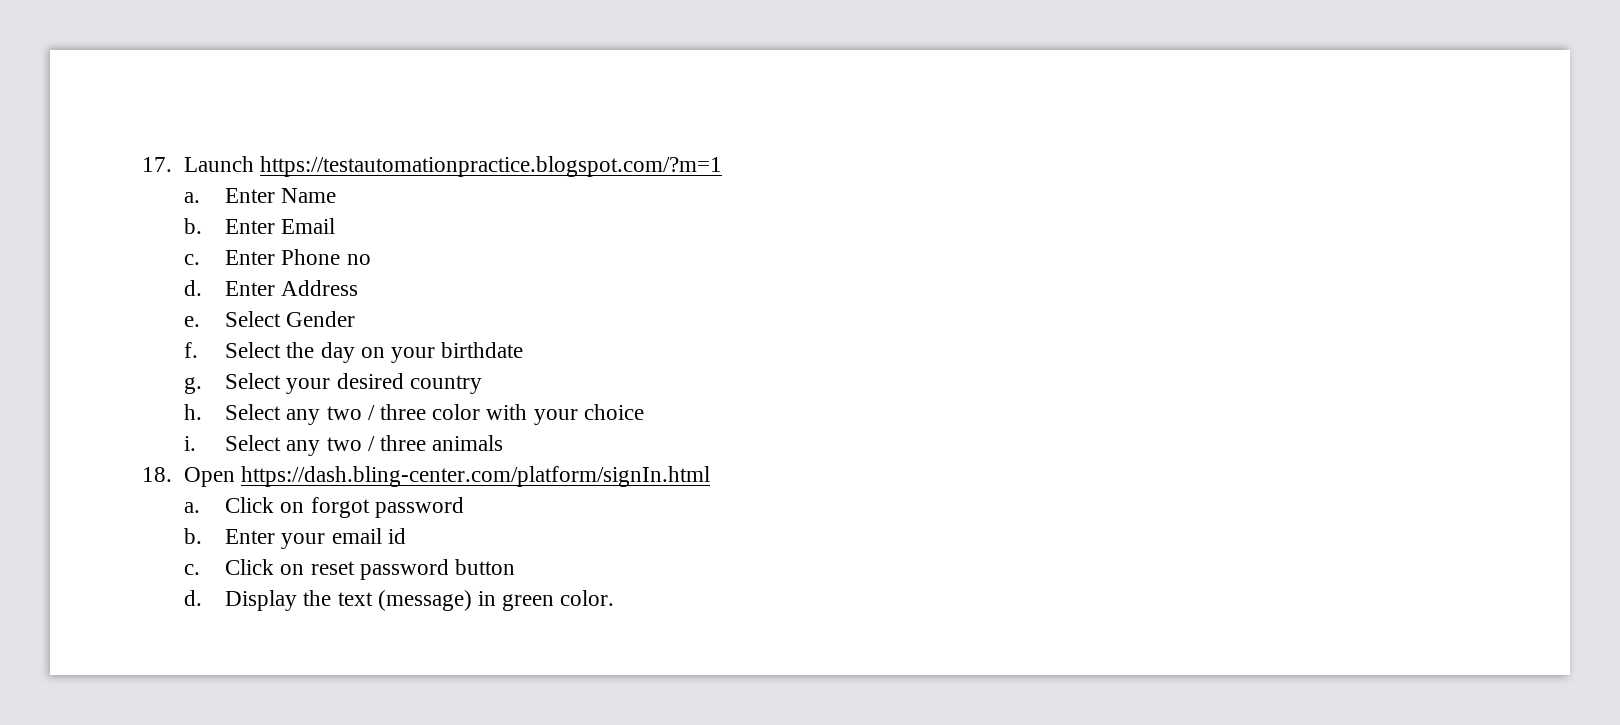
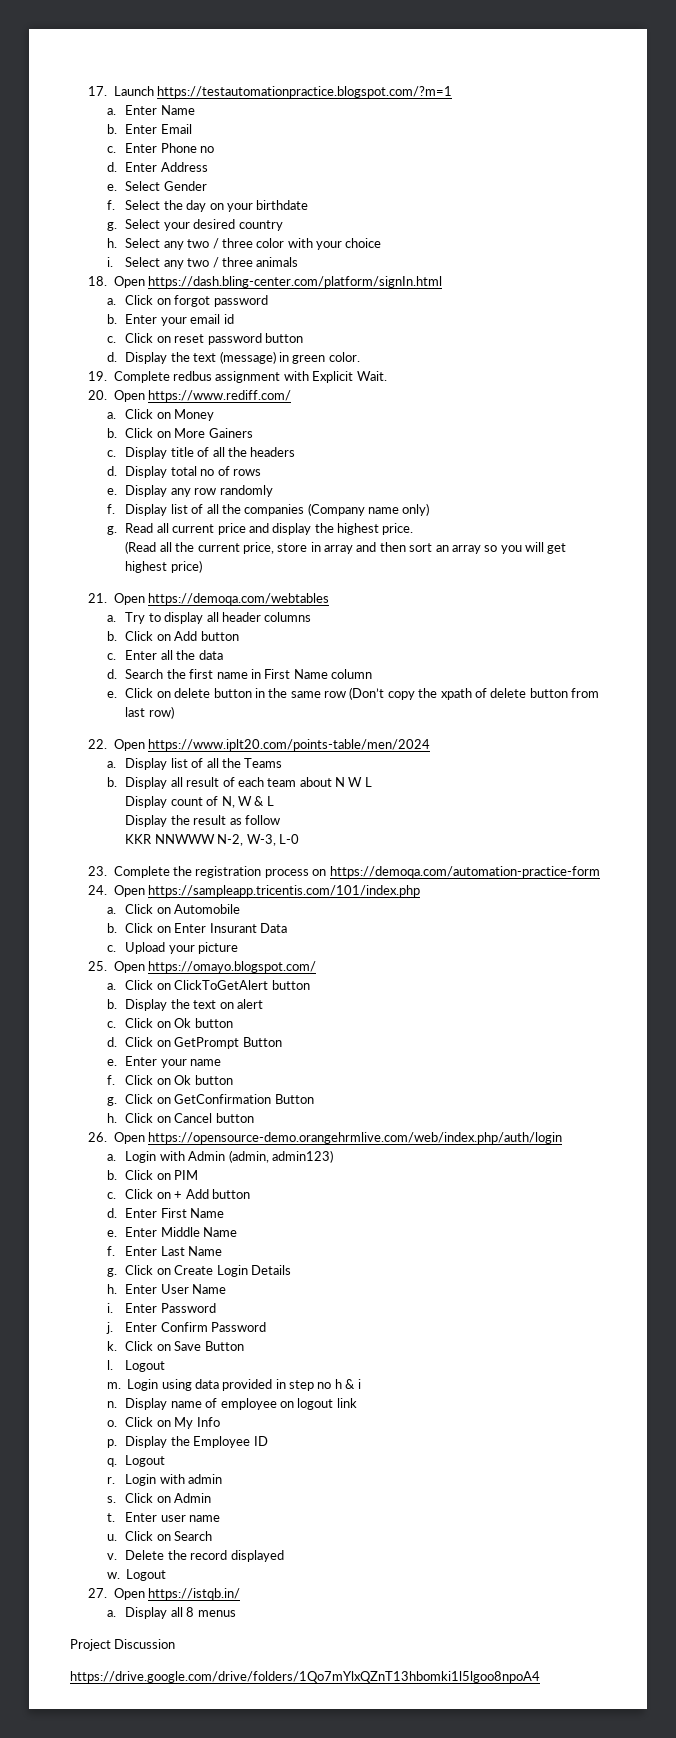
(615, 598) none -> [88,371,387,383] [88,390,292,402] [106,409,215,421] [106,428,253,438] [106,447,296,459] [106,466,261,478] [106,485,273,497] [106,503,430,516] [106,523,414,535] [125,541,567,554] [125,560,202,573] [88,593,330,605] [106,612,312,624] [106,631,239,641] [106,650,223,660] [106,669,372,679] [106,687,599,700] [125,706,174,719] [88,739,431,751] [106,758,283,770] [106,777,372,789] [125,796,274,808] [125,815,280,827] [125,834,299,846] [88,866,600,878] [88,885,421,897] [106,904,241,914] [106,923,287,933] [106,942,239,954] [88,961,317,973] [106,980,310,990] [106,999,263,1011] [106,1018,233,1028] [106,1037,282,1049] [106,1056,222,1068] [106,1075,233,1085] [106,1094,314,1106] [106,1113,254,1123] [88,1132,563,1144] [106,1150,333,1163] [106,1170,199,1180] [106,1189,250,1199] [106,1208,225,1218] [106,1227,238,1237] [106,1246,223,1256] [106,1265,291,1277] [106,1284,227,1294] [106,1303,216,1313] [105,1322,267,1334] [106,1341,244,1351] [106,1360,166,1372] [106,1379,361,1391] [106,1398,357,1410] [106,1417,220,1429] [106,1436,268,1448] [106,1455,166,1467] [106,1474,223,1486] [106,1493,212,1503] [106,1512,221,1522] [106,1531,213,1541] [106,1550,284,1562] [106,1569,167,1581] [88,1588,241,1600] [106,1607,236,1619] [70,1639,176,1651] [70,1671,540,1683] // 19. Complete redbus assignment with Explicit Wait. // 20. Open https://www.rediff.com/ // a. Click on Money // b. Click on More Gainers // c. Display title of all the headers // d. Display total no of rows // e. Display any row randomly // f. Display list of all the companies (Company name only) // g. Read all current price and display the highest price. // (Read all the current price, store in array and then sort an array so you will get highest price) // 21. Open https://demoqa.com/webtables // a. Try to display all header columns // b. Click on Add button // c. Enter all the data // d. Search the first name in First Name column // e. Click on delete button in the same row (Don’t copy the xpath of delete button from last row) // 22. Open https://www.iplt20.com/points-table/men/2024 // a. Display list of all the Teams // b. Display all result of each team about N W L // Display count of N, W & L // Display the result as follow // KKR NNWWW N-2, W-3, L-0 // 23. Complete the registration process on https://demoqa.com/automation-practice-form // 24. Open https://sampleapp.tricentis.com/101/index.php // a. Click on Automobile // b. Click on Enter Insurant Data // c. Upload your picture // 25. Open https://omayo.blogspot.com/ // a. Click on ClickToGetAlert button // b. Display the text on alert // c. Click on Ok button // d. Click on GetPrompt Button // e. Enter your name // f. Click on Ok button // g. Click on GetConfirmation Button // h. Click on Cancel button // 26. Open https://opensource-demo.orangehrmlive.com/web/index.php/auth/login // a. Login with Admin (admin, admin123) // b. Click on PIM // c. Click on + Add button // d. Enter First Name // e. Enter Middle Name // f. Enter Last Name // g. Click on Create Login Details // h. Enter User Name // i. Enter Password // j. Enter Confirm Password // k. Click on Save Button // l. Logout // m. Login using data provided in step no h & i // n. Display name of employee on logout link // o. Click on My Info // p. Display the Employee ID // q. Logout // r. Login with admin // s. Click on Admin // t. Enter user name // u. Click on Search // v. Delete the record displayed // w. Logout // 27. Open https://istqb.in/ // a. Display all 8 menus // Project Discussion // https://drive.google.com/drive/folders/1Qo7mYlxQZnT13hbomki1l5lgoo8npoA4

